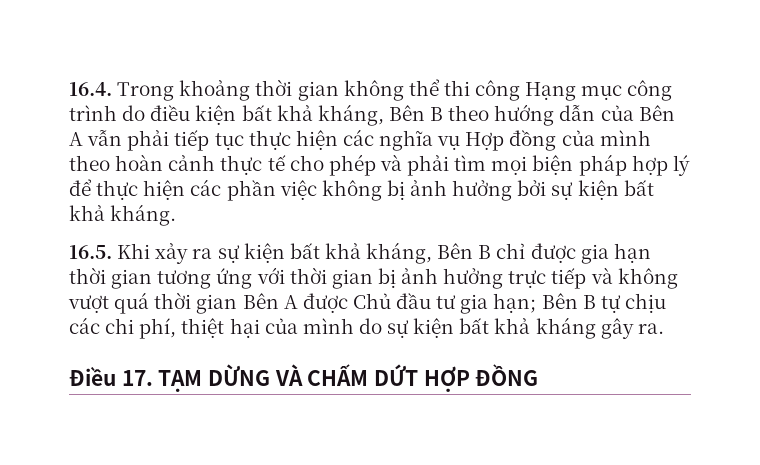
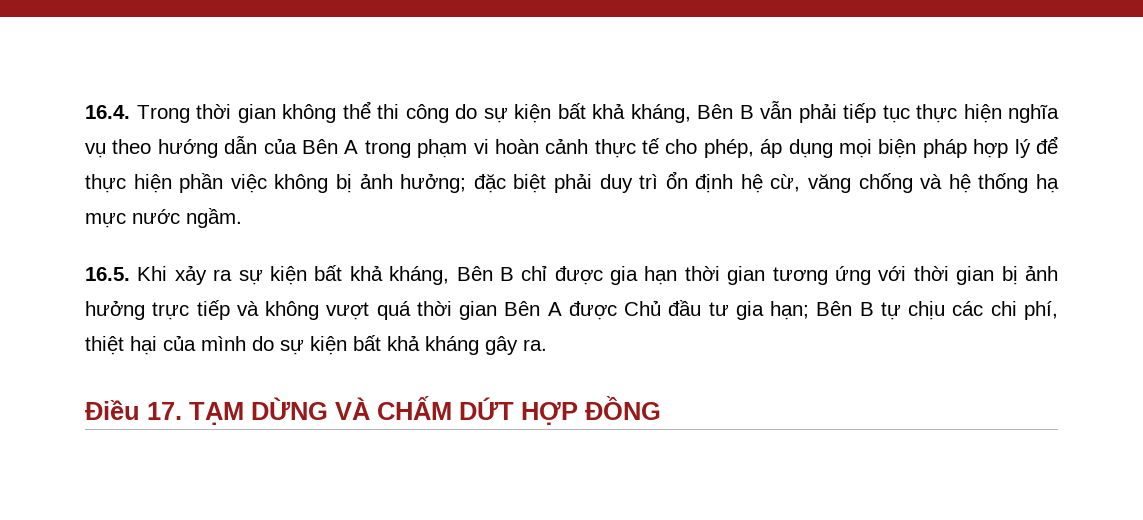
[179,80,251,101] khoảng -> (190, 114) none
[525,80,673,101] [69,104,444,126] Hạng mục công trình do điều kiện bất khả kháng, Bên B -> [455,101,1059,123] [85,143,106,158] do sự kiện bất khả kháng, Bên B vẫn phải tiếp tục thực hiện nghĩa vụ
[87,129,651,151] [69,155,110,171] vẫn phải tiếp tục thực hiện các nghĩa vụ Hợp đồng của mình theo -> [364,139,489,158] trong phạm vi
[328,154,487,176] phép và phải tìm -> [703,139,833,158] phép, áp dụng
[190,179,222,196] các -> (172, 183) none
[452,180,654,201] [69,204,177,226] hưởng bởi sự kiện bất khả kháng. -> [400,171,1060,193] [85,208,242,228] hưởng; đặc biệt phải duy trì ổn định hệ cừ, văng chống và hệ thống hạ mực nước ngầm.

